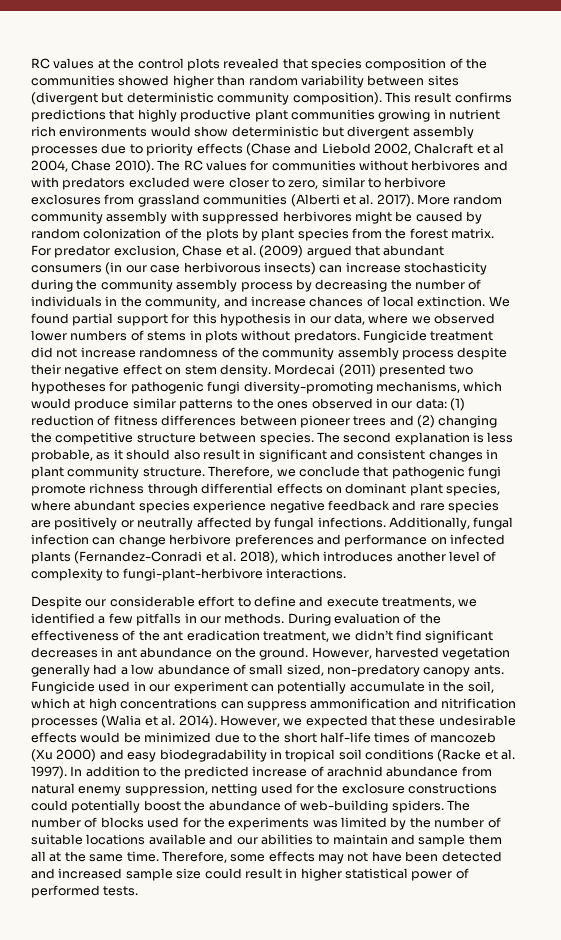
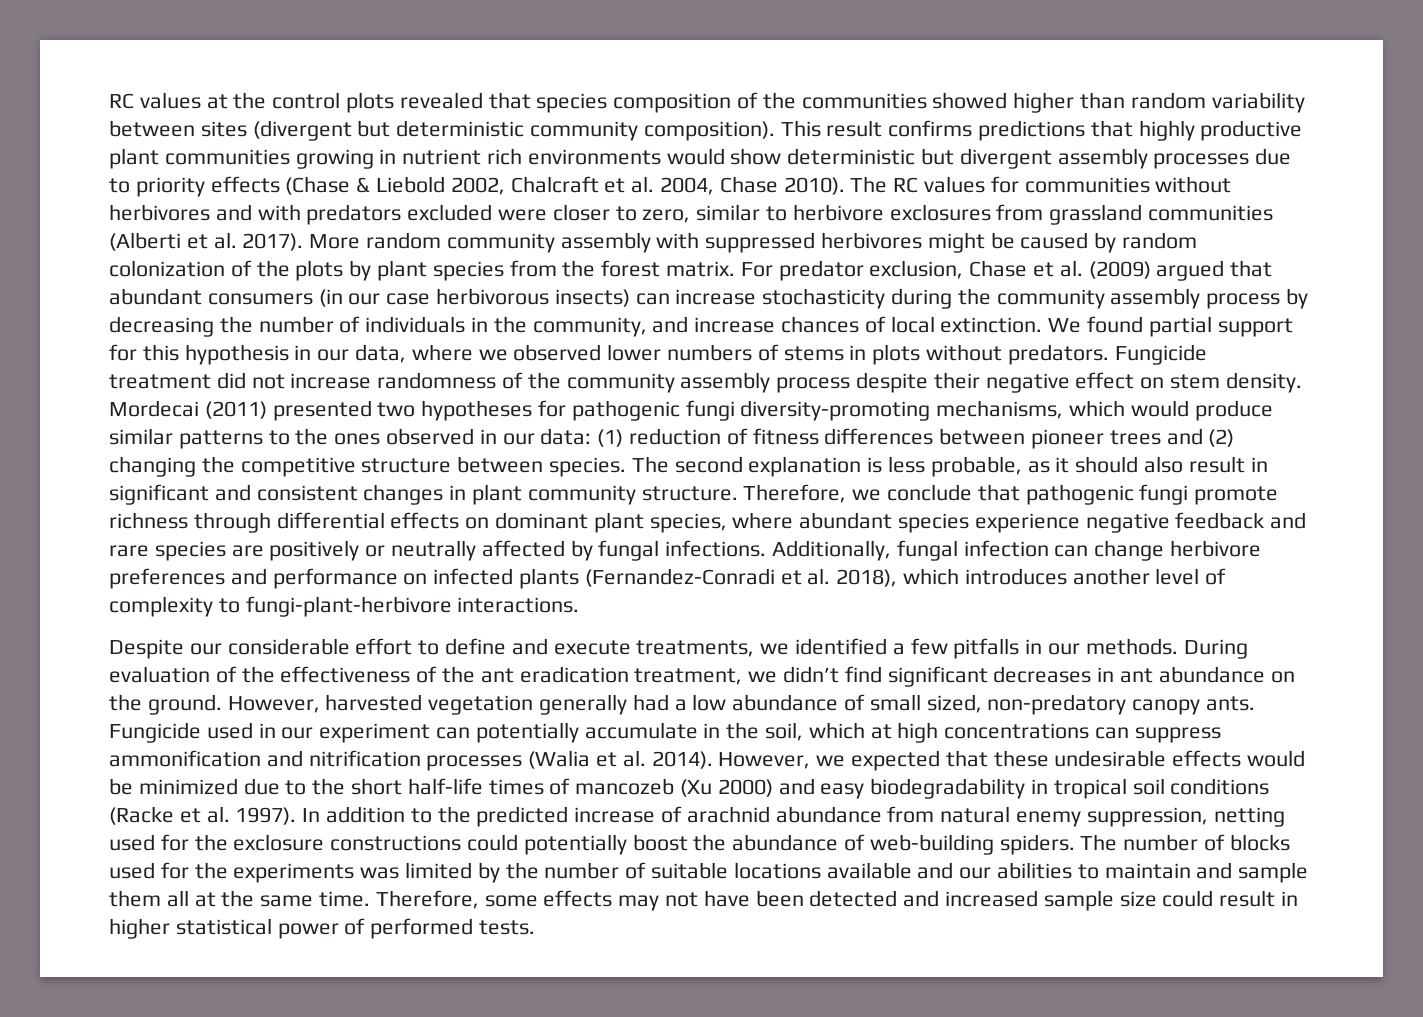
[294,143,319,154] and -> [356,177,371,193] &
[493,143,505,154] al -> [631,176,655,193] al.

